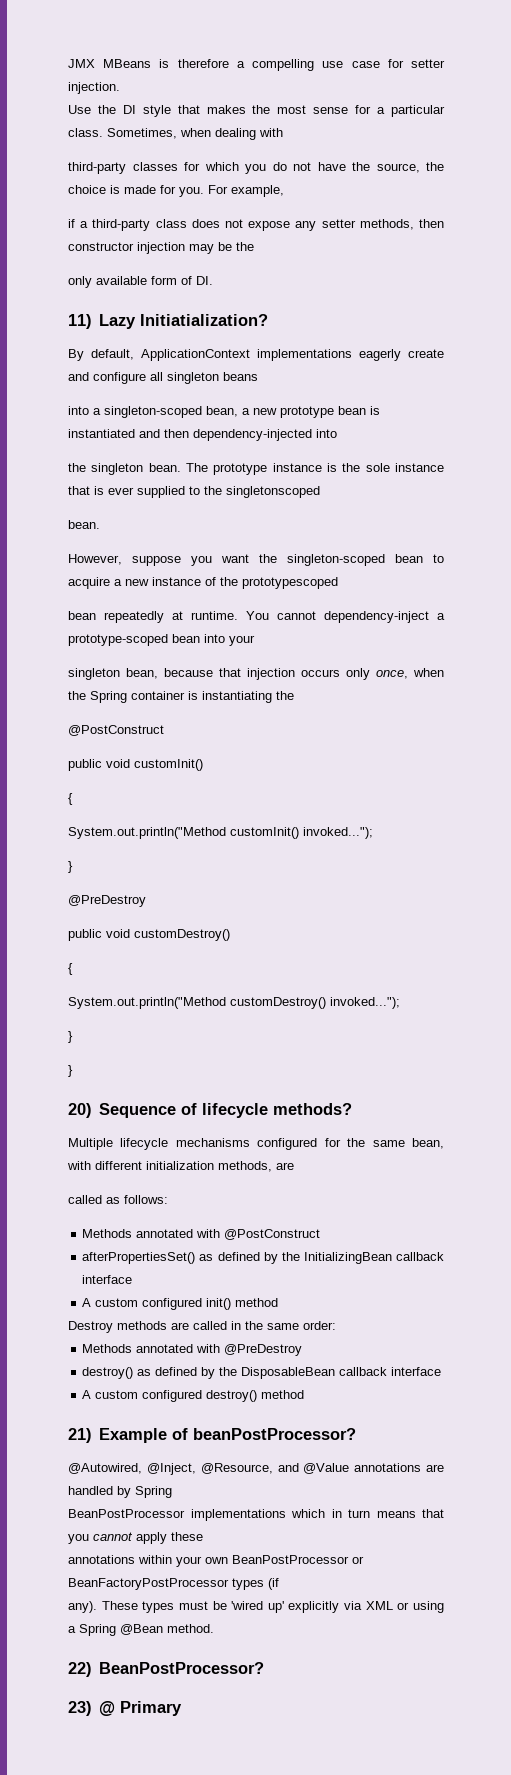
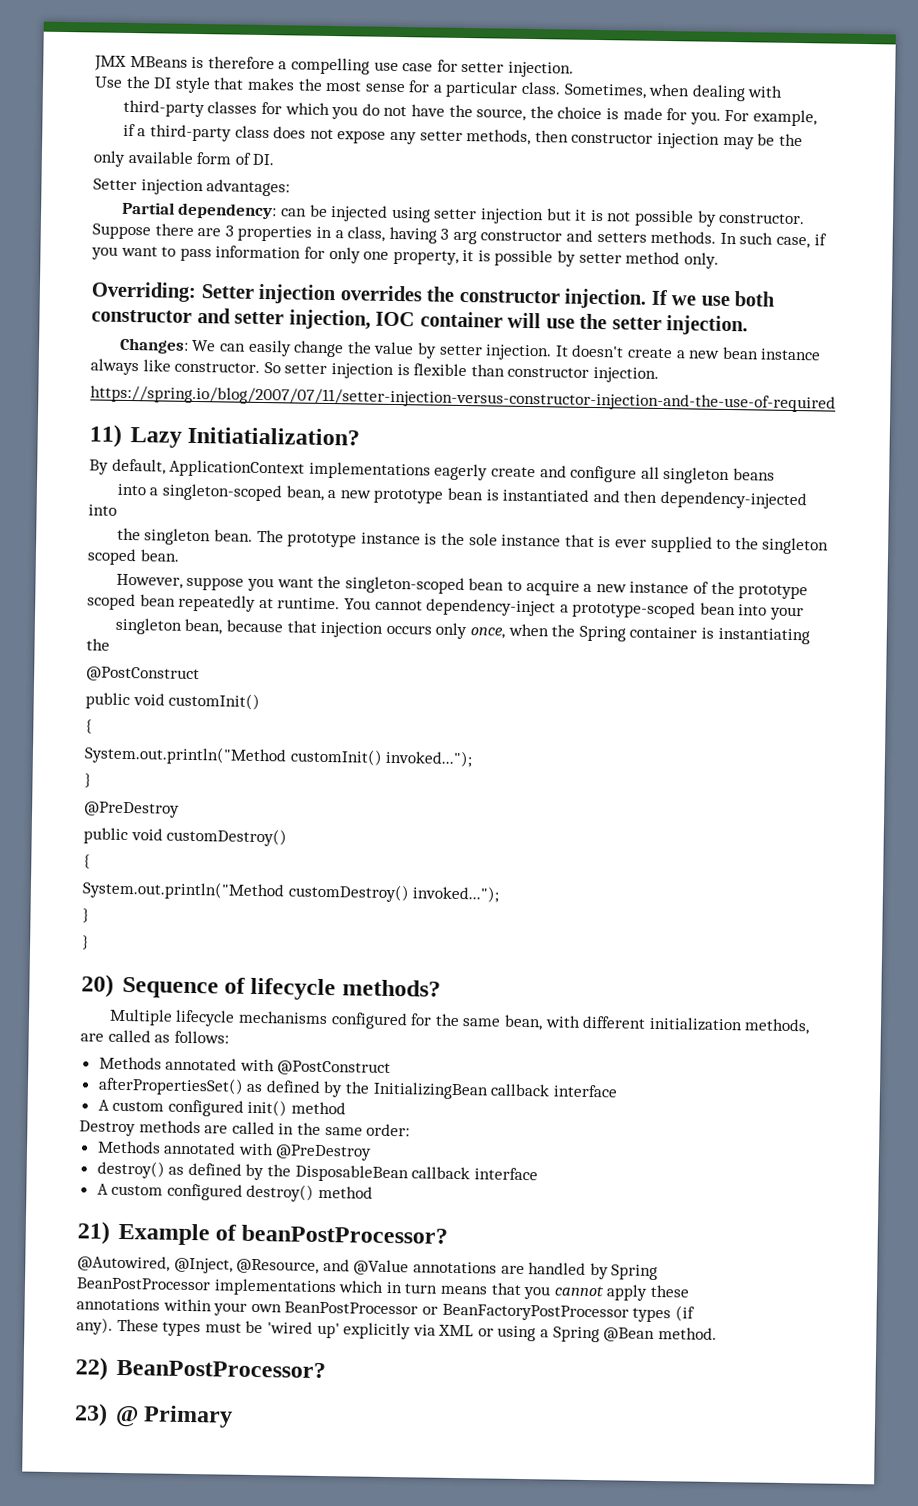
(213, 280) none -> [93,178,291,197] [121,201,806,227] [92,223,827,249] [91,245,719,269] [91,281,776,309] [91,308,749,336] [118,337,822,361] [90,358,659,383] [90,385,836,413] // Setter injection advantages: // Partial dependency: can be injected using setter injection but it is not possible by constructor. Suppose there are 3 properties in a class, having 3 arg constructor and setters methods. In such case, if you want to pass information for only one property, it is possible by setter method only. // Overriding: Setter injection overrides the constructor injection. If we use both constructor and setter injection, IOC container will use the setter injection. // Changes: We can easily change the value by setter injection. It doesn't create a new bean instance always like constructor. So setter injection is flexible than constructor injection. // https://spring.io/blog/2007/07/11/setter-injection-versus-constructor-injection-and-the-use-of-required
[226,486,320,498] singletonscoped // -> [762,537,830,555] [87,548,137,566] singleton scoped
[242,577,338,589] prototypescoped // -> [738,584,809,600] [87,593,136,611] prototype scoped
(294, 1166) // -> (104, 1037) none

